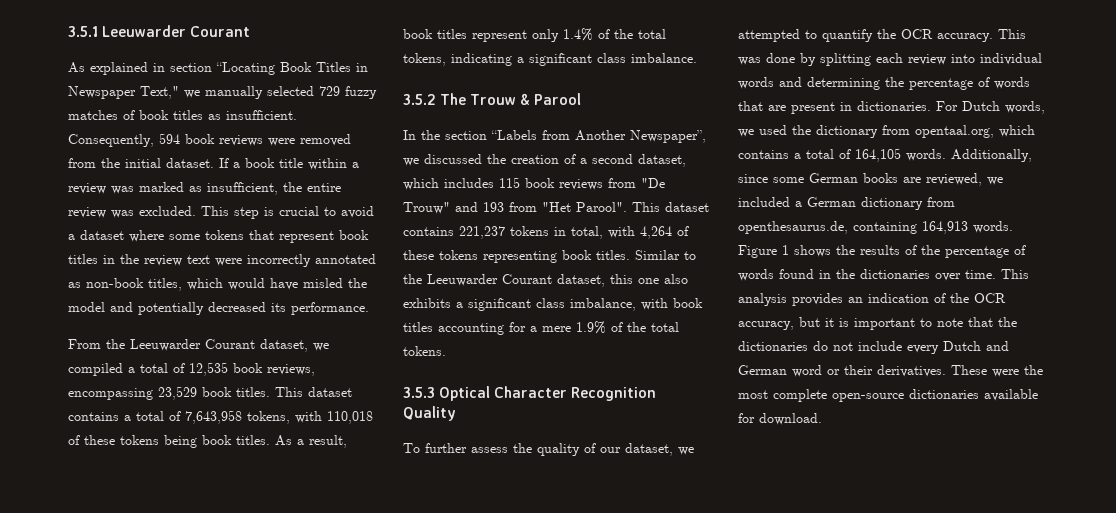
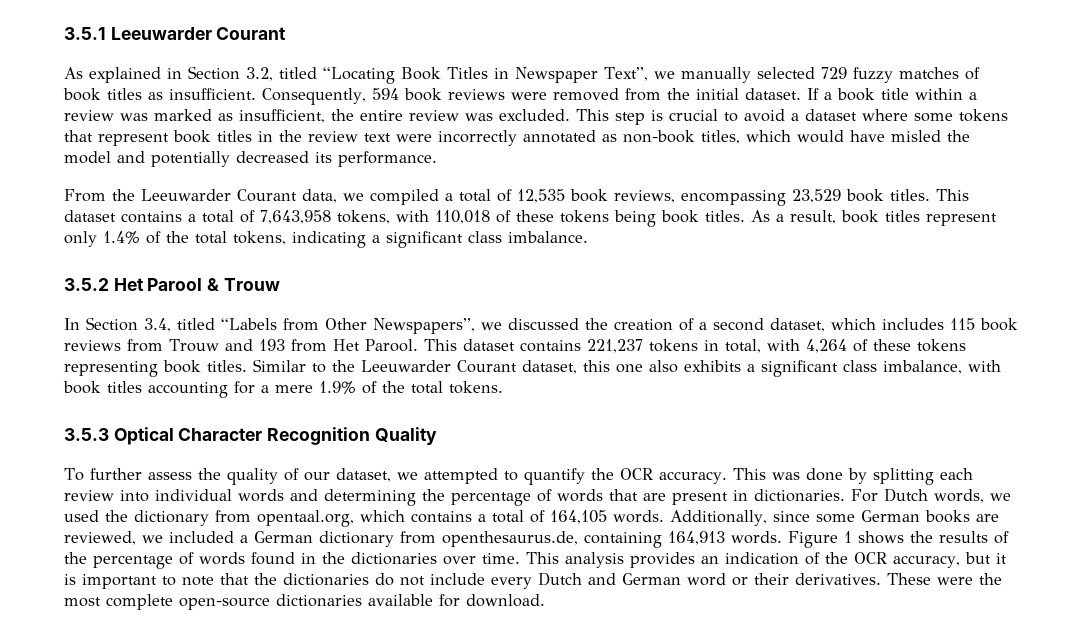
[170,63,212,72] section -> [188,66,317,81] Section 3.2, titled
[140,86,179,99] Text," -> [604,67,648,81] Text”,
[260,339,308,352] dataset, -> [302,189,337,203] data,
[440,93,582,105] The Trouw & Parool -> [113,278,280,291] Het Parool & Trouw
[421,130,706,143] the section “Labels from Another Newspaper”, -> [86,317,475,334] Section 3.4, titled “Labels from Other Newspapers”,
[641,178,665,188] [403,202,450,214] "De Trouw" -> [169,339,219,352] Trouw
[542,202,627,212] "Het Parool". -> [332,339,418,352] Het Parool.

